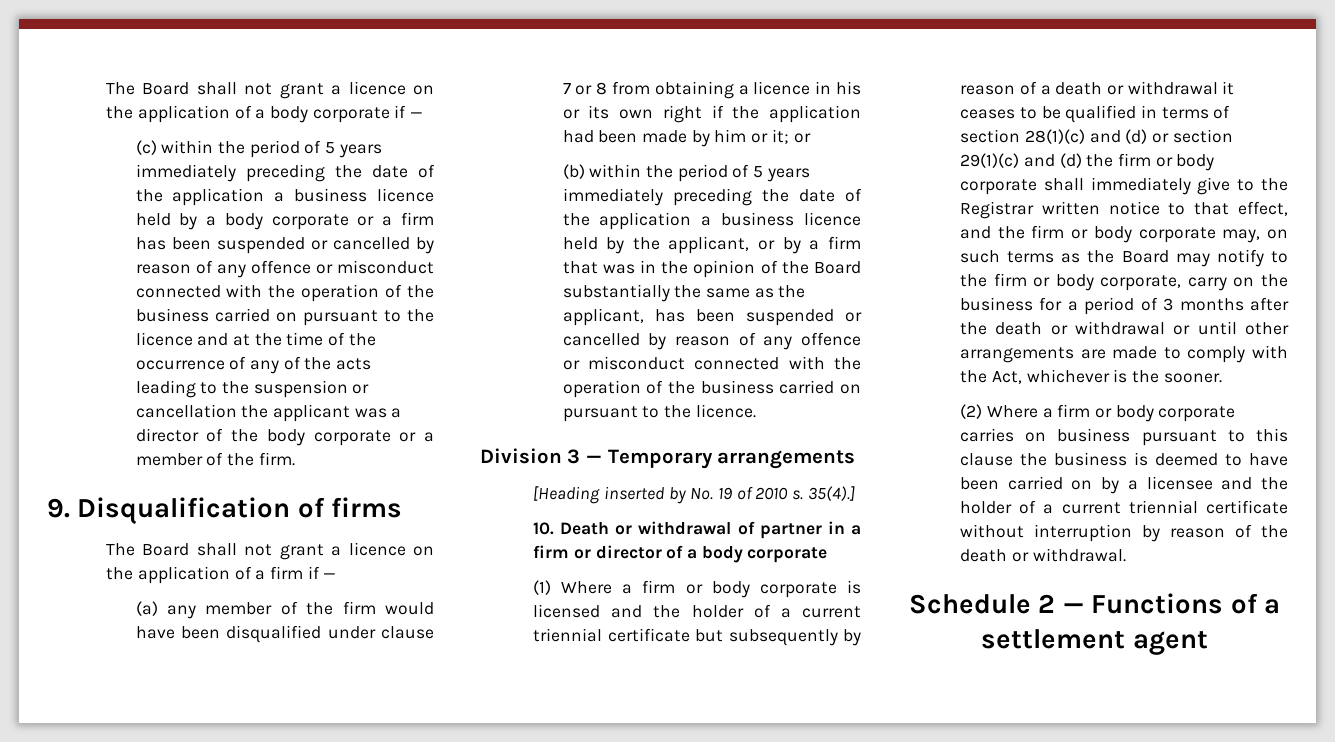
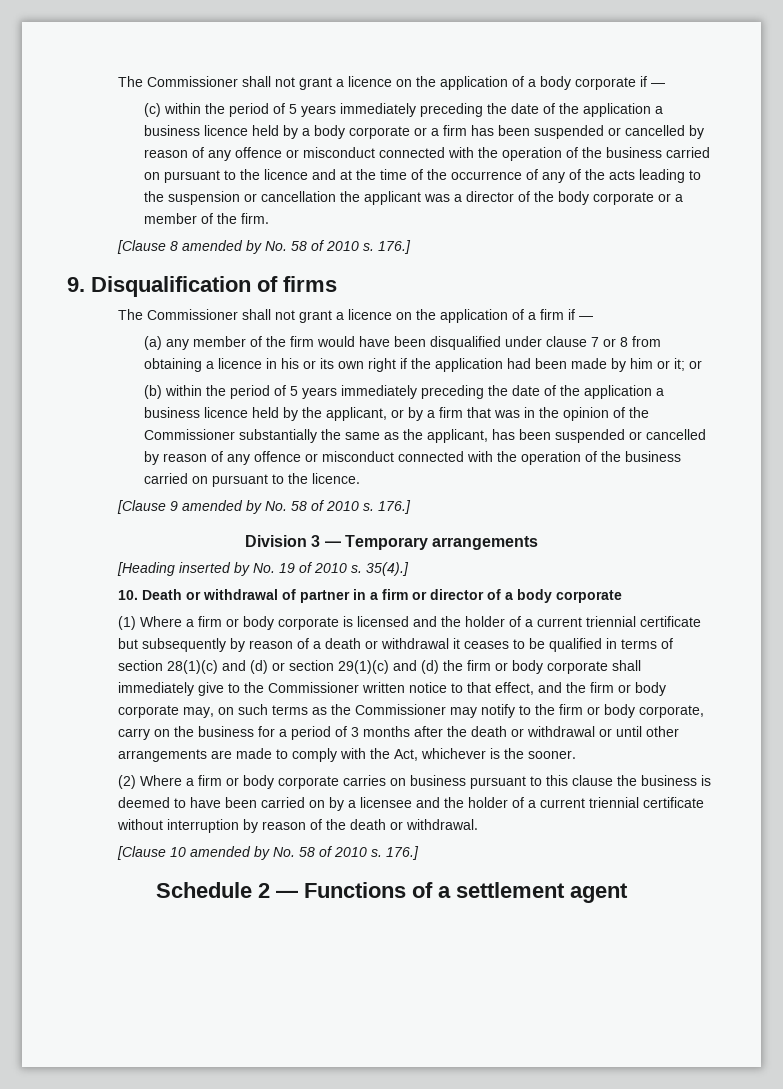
[106,82,190,95] The Board -> [118,76,239,87] The Commissioner
(295, 459) none -> [117,240,412,254] // [Clause 8 amended by No. 58 of 2010 s. 176.]
[142,543,190,556] Board -> [147,309,239,320] Commissioner
[814,261,862,274] Board -> [144,429,236,440] Commissioner
(756, 411) none -> [117,500,412,514] // [Clause 9 amended by No. 58 of 2010 s. 176.]
[960,201,1035,219] Registrar -> [268,682,360,693] Commissioner
[1121,250,1169,263] Board -> [355,704,447,715] Commissioner
(1126, 555) none -> [117,846,420,860] // [Clause 10 amended by No. 58 of 2010 s. 176.]

